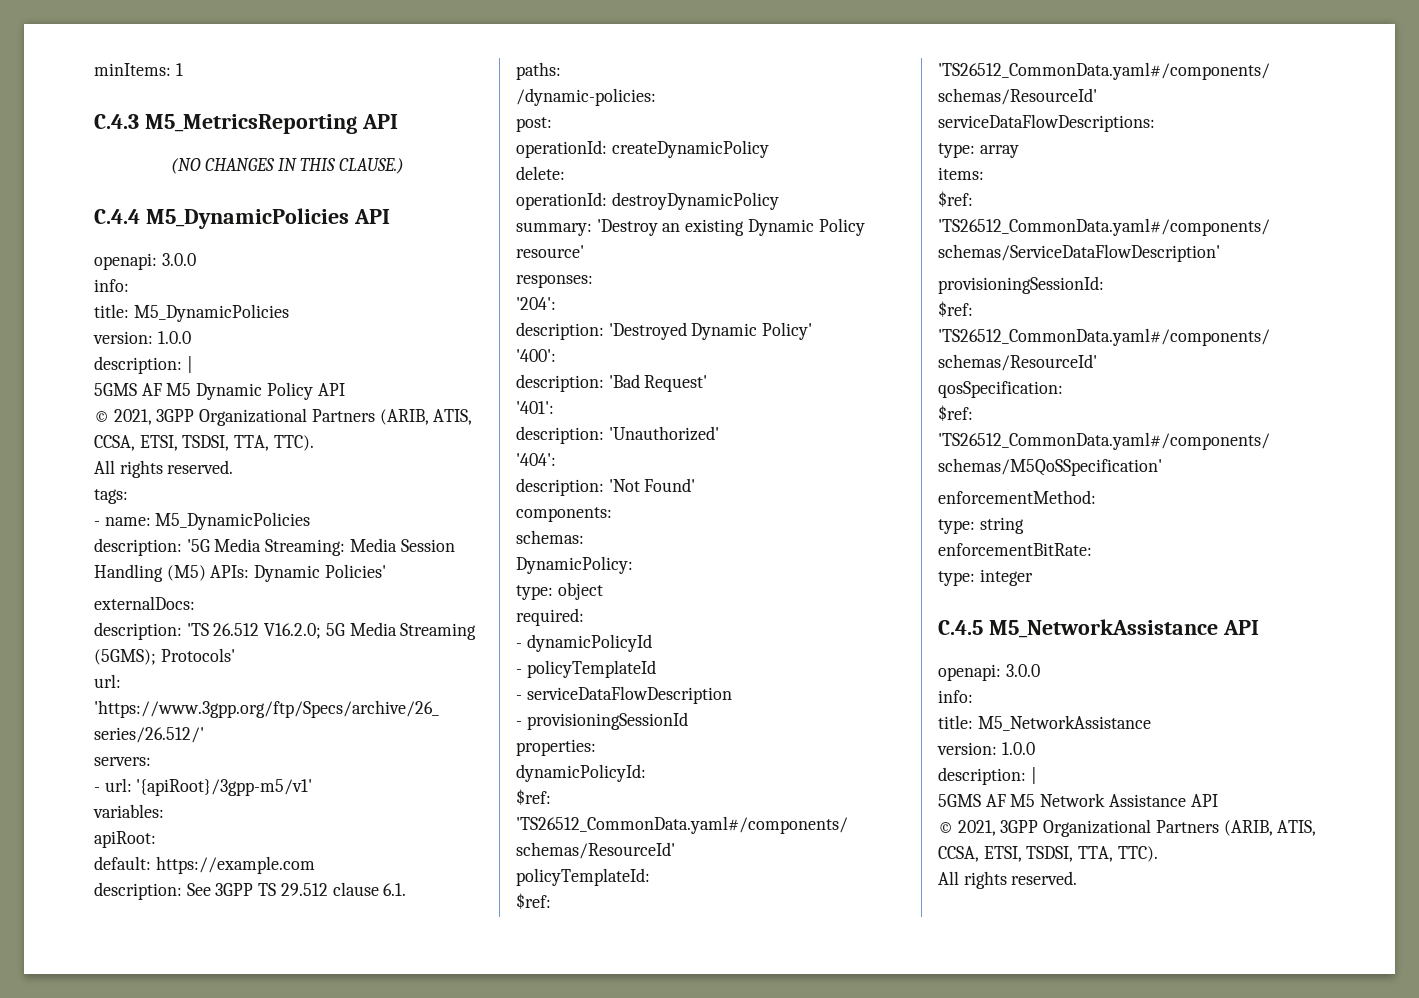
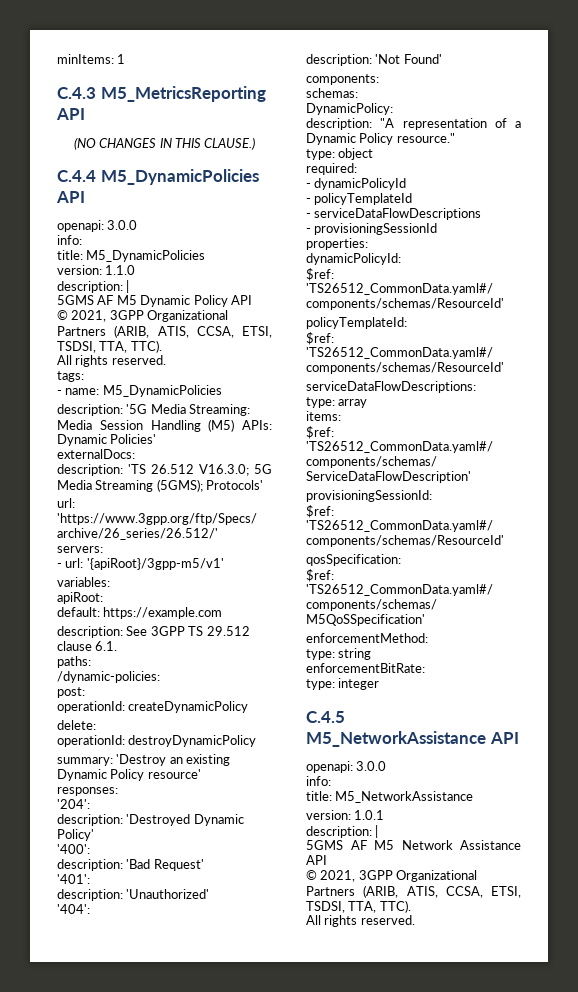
[157,331,191,344] 1.0.0 -> [105,265,136,275] 1.1.0
[264,623,322,639] V16.2.0; -> [199,464,249,476] V16.3.0;
(633, 565) none -> [306,118,521,130] [306,133,455,145] // description: "A representation of a Dynamic Policy resource."
[526,686,732,704] serviceDataFlowDescription -> [314,208,482,220] serviceDataFlowDescriptions
[1001,742,1035,755] 1.0.0 -> [354,810,385,820] 1.0.1

